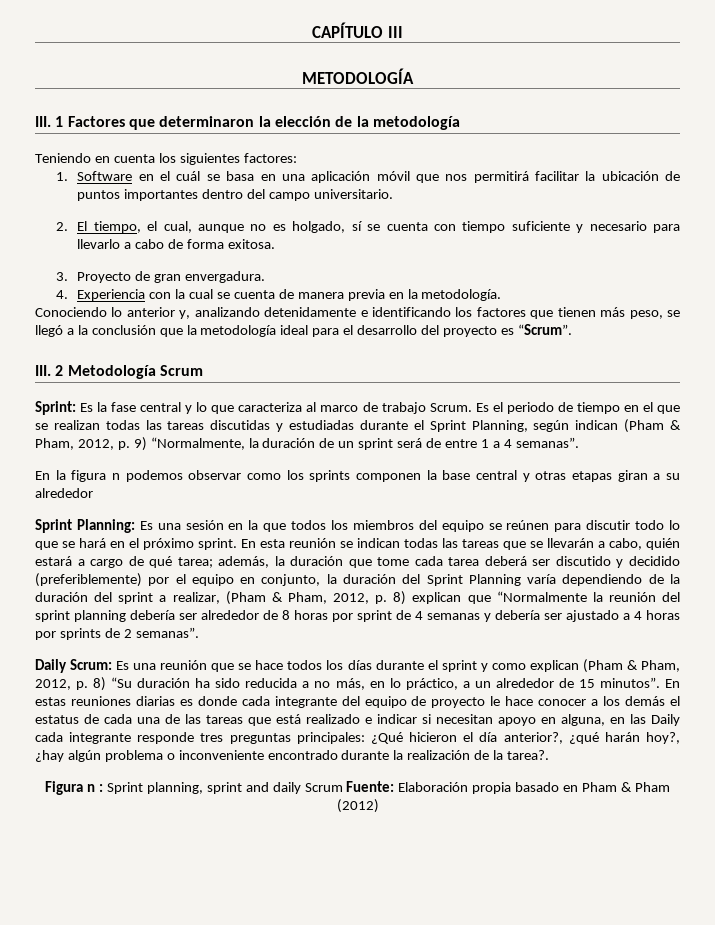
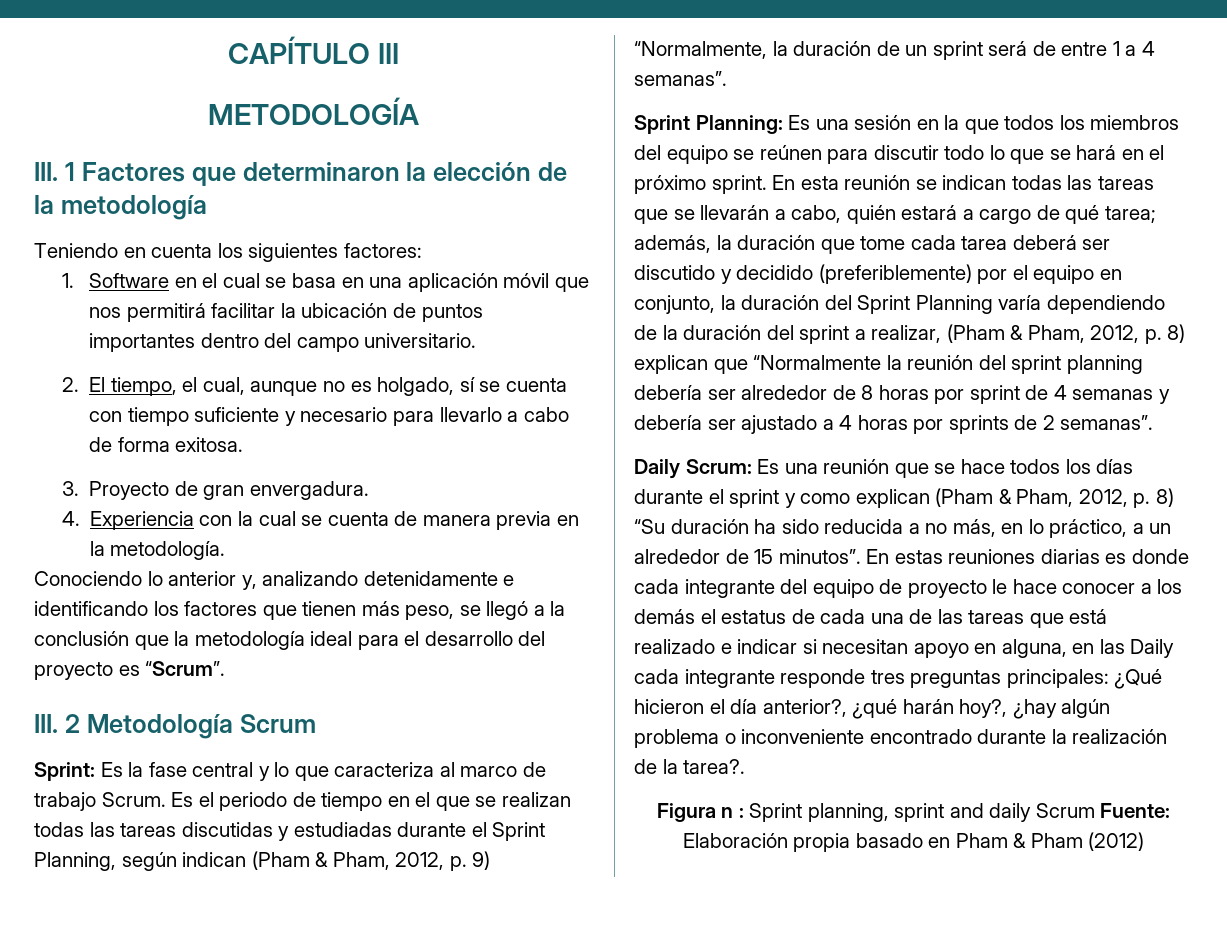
[176,171,201,181] cuál -> [222,273,260,288] cual
[35,470,680,482] [35,488,93,498] // En la figura n podemos observar como los sprints componen la base central y otras etapas giran a su alrededor -> (727, 78) none

